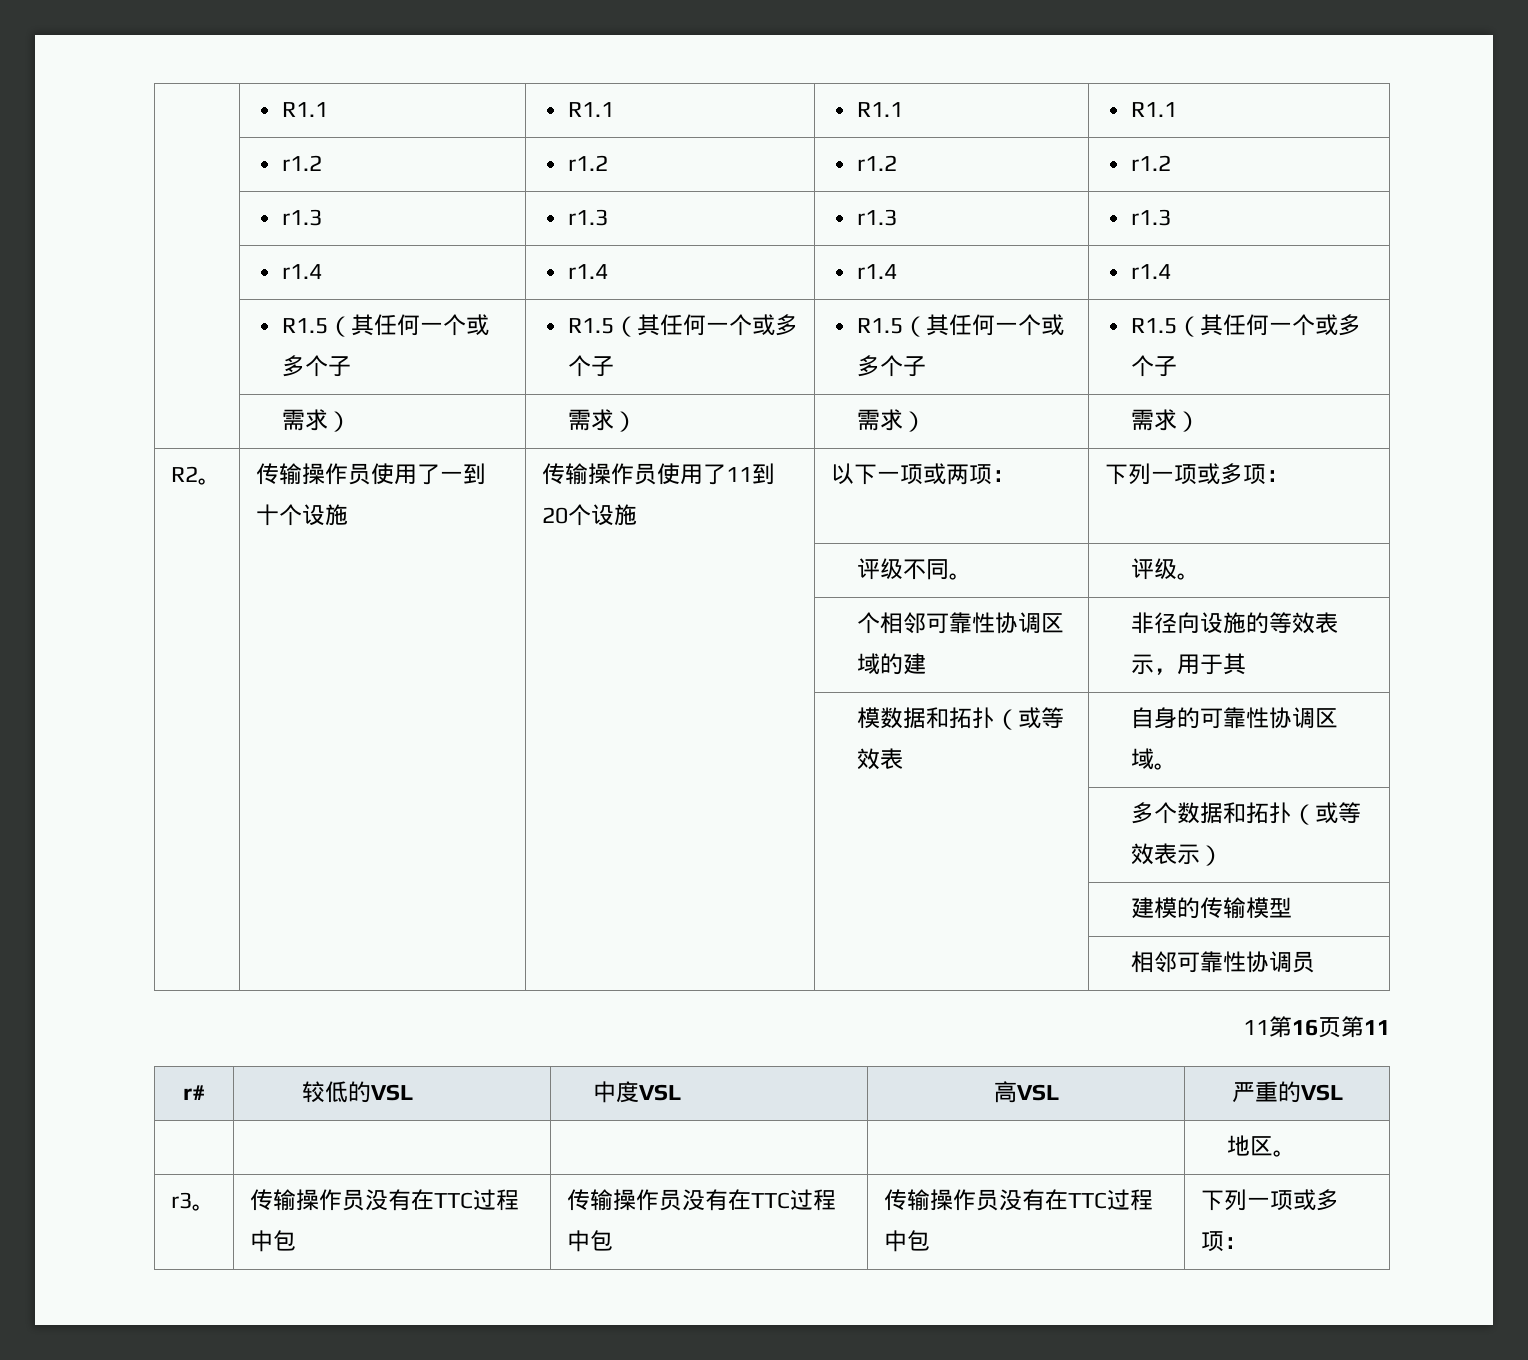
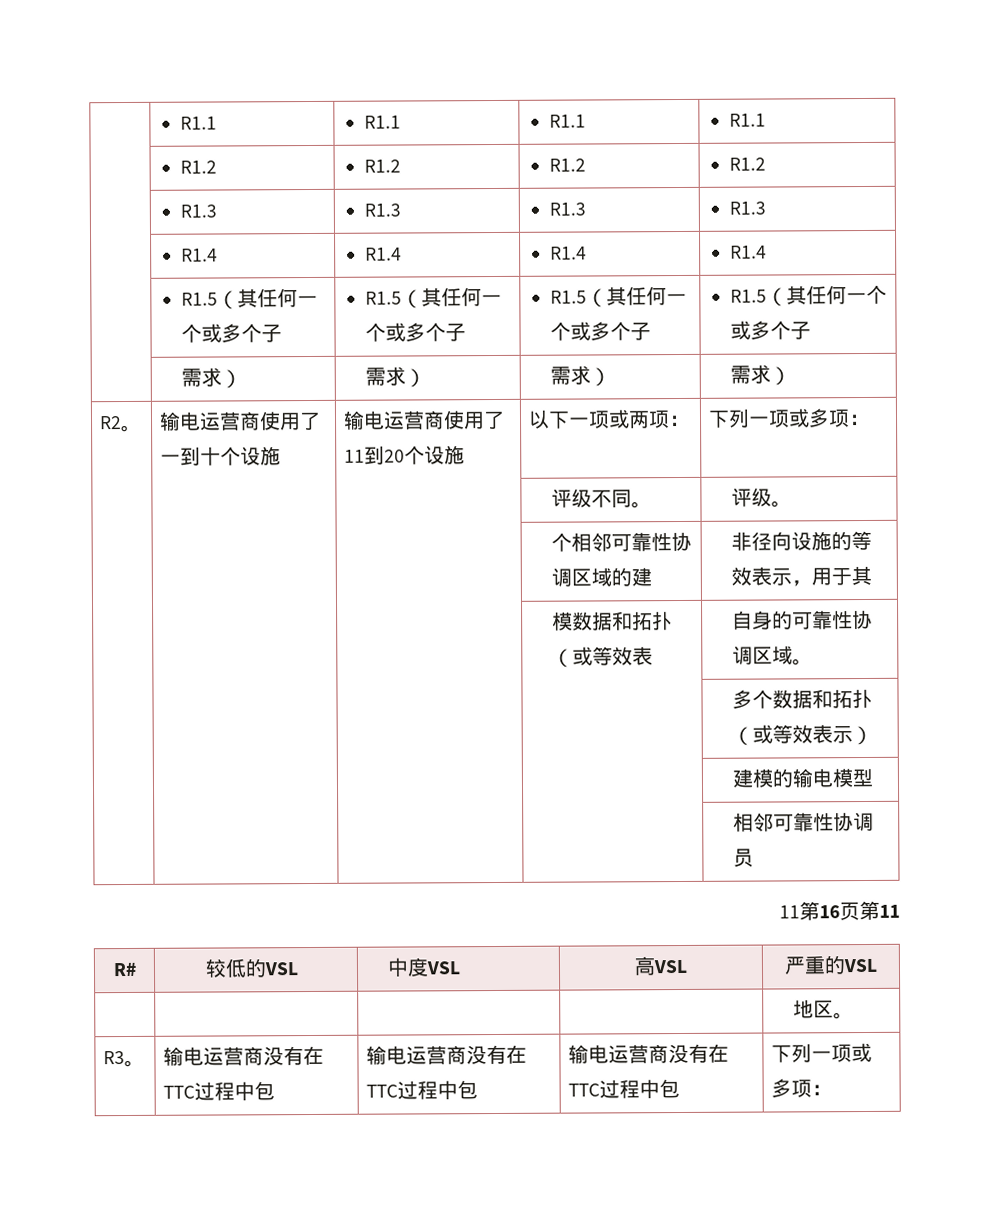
[281,155,322,171] [567,155,608,171] [856,155,897,171] [1130,155,1171,171] [281,209,322,226] [567,209,608,226] [856,209,897,226] [1130,209,1171,226] [281,264,322,279] [567,264,608,279] [856,264,897,279] [1130,264,1171,279] r1.2 | r1.2 | r1.2 | r1.2 // | r1.3 | r1.3 | r1.3 | r1.3 // | r1.4 | r1.4 | r1.4 | r1.4 -> [179,160,217,174] [363,159,401,173] [548,158,586,172] [728,157,766,171] [179,204,217,218] [363,203,401,217] [548,202,586,216] [728,201,766,215] [180,248,218,262] [364,247,402,261] [549,246,587,260] [729,245,767,259] R1.2 | R1.2 | R1.2 | R1.2 // | R1.3 | R1.3 | R1.3 | R1.3 // | R1.4 | R1.4 | R1.4 | R1.4
[256,463,372,485] 传输操作员 -> [159,411,262,431] 输电运营商
[542,463,658,485] 传输操作员 -> [343,410,446,430] 输电运营商
[1200,897,1247,919] 传输 -> [791,768,834,788] 输电
[183,1085,205,1100] r# -> [112,961,137,977] R#
[171,1192,216,1211] [250,1189,520,1211] [250,1230,297,1252] [567,1189,837,1211] [567,1230,614,1252] [884,1189,1000,1211] r3。 | 传输操作员没有在TTC过程中包 | 传输操作员没有在TTC过程中包 | 传输操作员 -> [103,1051,146,1068] [163,1045,325,1066] [163,1081,276,1101] [366,1044,528,1065] [366,1080,479,1100] [568,1044,670,1064] R3。 | 输电运营商没有在TTC过程中包 | 输电运营商没有在TTC过程中包 | 输电运营商

